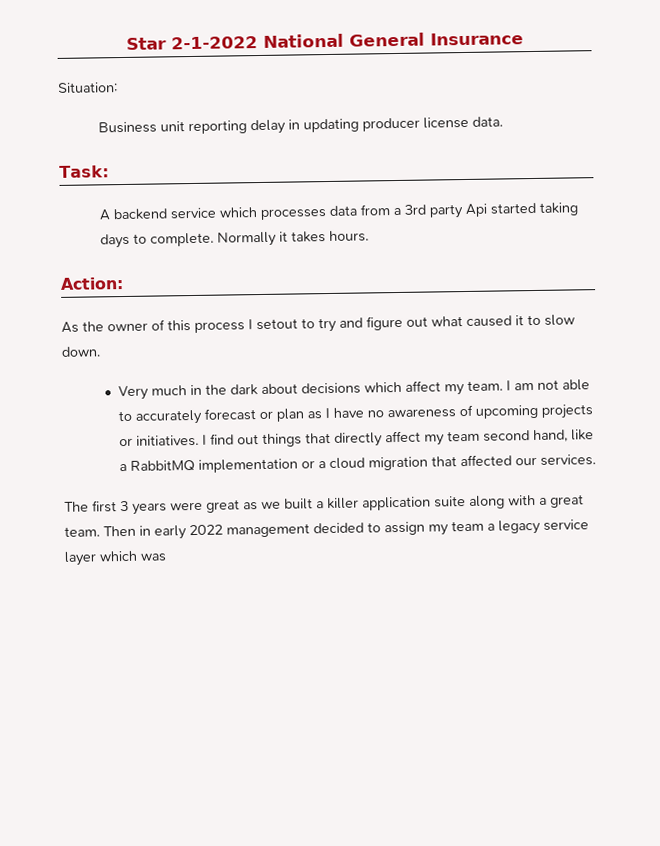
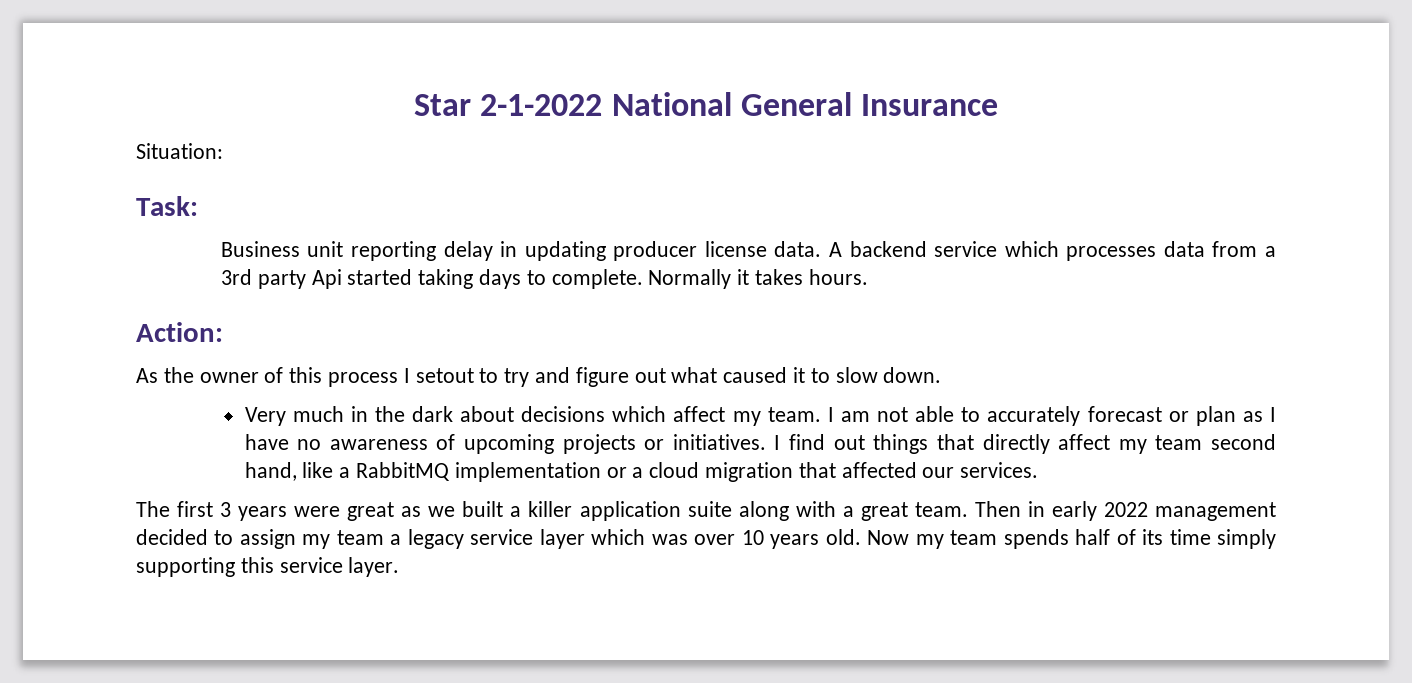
(118, 87) none -> [136,196,198,216] // Task:
[59,165,109,178] // Task: // -> (822, 249) none
(167, 557) none -> [694,529,1277,549] [136,557,400,577] over 10 years old. Now my team spends half of its time simply supporting this service layer.

